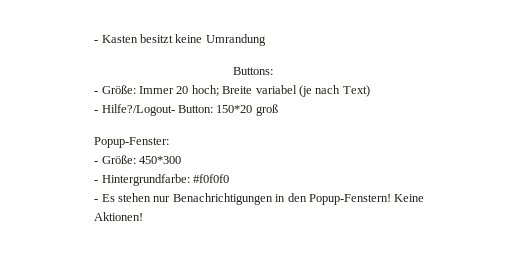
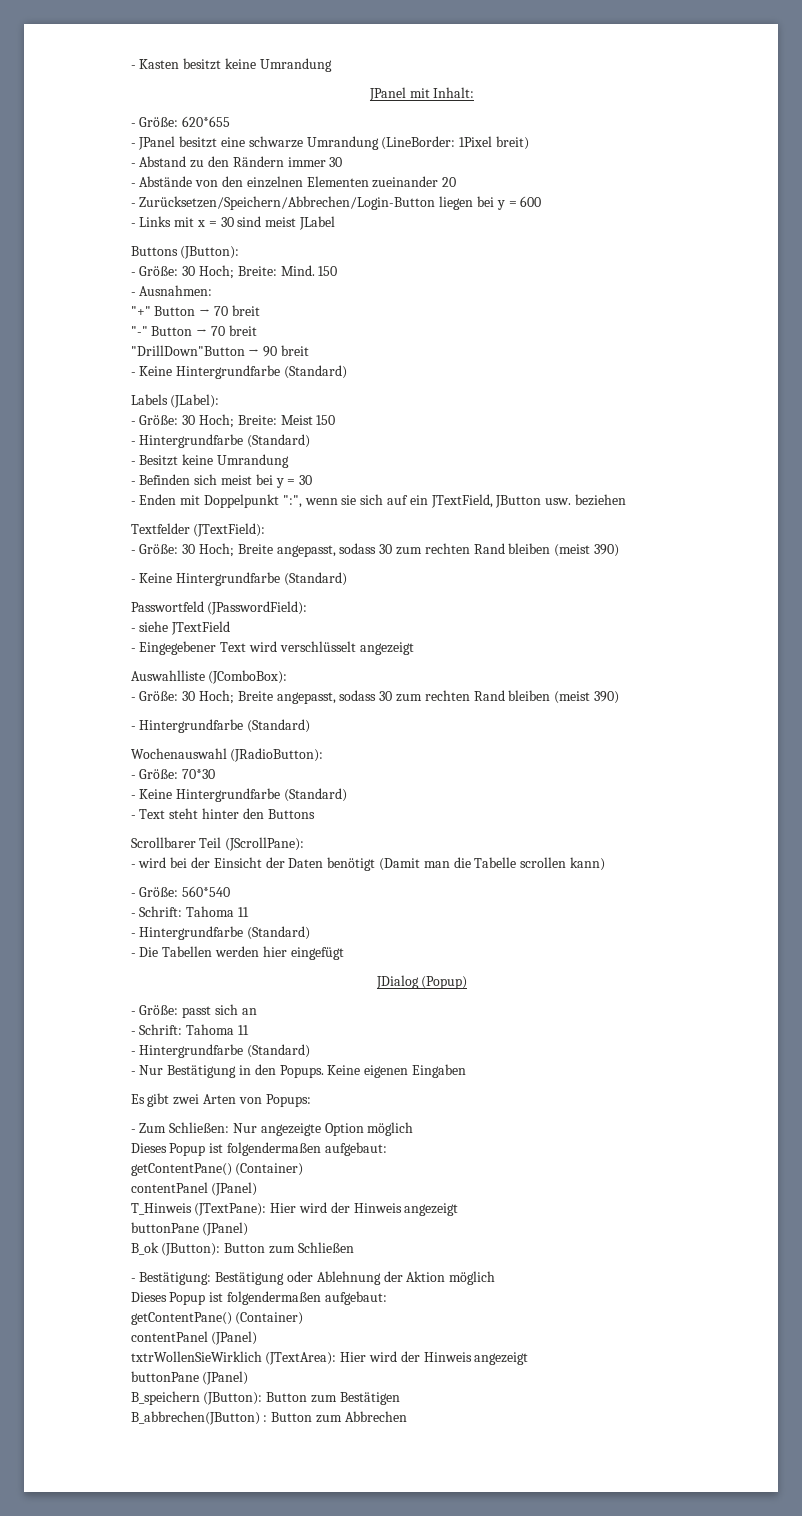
[233,67,273,75] [94,85,370,97] [94,104,278,116] [94,137,170,148] [94,155,182,164] [94,174,230,186] [94,193,425,205] [94,212,144,221] Buttons: // - Größe: Immer 20 hoch; Breite variabel (je nach Text) // - Hilfe?/Logout- Button: 150*20 groß // Popup-Fenster: // - Größe: 450*300 // - Hintergrundfarbe: #f0f0f0 // - Es stehen nur Benachrichtigungen in den Popup-Fenstern! Keine Aktionen! -> [368,87,475,101] [130,116,231,127] [130,136,529,150] [130,156,343,168] [130,176,457,188] [130,196,542,210] [130,216,335,230] [130,246,240,259] [130,265,338,279] [130,285,213,296] [130,305,260,316] [130,325,257,336] [130,345,310,357] [130,365,348,379] [130,394,220,408] [130,414,336,428] [130,434,311,448] [130,454,290,468] [130,474,313,488] [130,494,626,508] [130,523,266,537] [130,543,619,557] [130,572,348,586] [130,601,308,615] [130,621,231,635] [130,641,414,655] [130,670,288,684] [130,690,619,704] [130,719,311,733] [130,748,324,762] [130,769,216,779] [130,788,348,802] [130,808,315,819] [130,837,305,851] [130,857,605,871] [130,886,231,897] [130,906,250,917] [130,926,311,940] [130,946,344,960] [375,975,468,989] [130,1004,257,1018] [130,1024,250,1035] [130,1044,311,1058] [130,1064,466,1078] [130,1093,311,1107] [130,1122,414,1136] [130,1142,387,1156] [130,1163,304,1176] [130,1182,258,1196] [130,1202,459,1216] [130,1222,249,1236] [130,1242,354,1256] [130,1271,496,1285] [130,1291,387,1305] [130,1312,304,1325] [130,1331,258,1345] [130,1351,529,1365] [130,1371,249,1385] [130,1391,400,1405] [130,1411,407,1425] JPanel mit Inhalt: // - Größe: 620*655 // - JPanel besitzt eine schwarze Umrandung (LineBorder: 1Pixel breit) // - Abstand zu den Rändern immer 30 // - Abstände von den einzelnen Elementen zueinander 20 // - Zurücksetzen/Speichern/Abbrechen/Login-Button liegen bei y = 600 // - Links mit x = 30 sind meist JLabel // Buttons (JButton): // - Größe: 30 Hoch; Breite: Mind. 150 // - Ausnahmen: // "+" Button → 70 breit // "-" Button → 70 breit // "DrillDown"Button → 90 breit // - Keine Hintergrundfarbe (Standard) // Labels (JLabel): // - Größe: 30 Hoch; Breite: Meist 150 // - Hintergrundfarbe (Standard) // - Besitzt keine Umrandung // - Befinden sich meist bei y = 30 // - Enden mit Doppelpunkt ":", wenn sie sich auf ein JTextField, JButton usw. beziehen // Textfelder (JTextField): // - Größe: 30 Hoch; Breite angepasst, sodass 30 zum rechten Rand bleiben (meist 390) // - Keine Hintergrundfarbe (Standard) // Passwortfeld (JPasswordField): // - siehe JTextField // - Eingegebener Text wird verschlüsselt angezeigt // Auswahlliste (JComboBox): // - Größe: 30 Hoch; Breite angepasst, sodass 30 zum rechten Rand bleiben (meist 390) // - Hintergrundfarbe (Standard) // Wochenauswahl (JRadioButton): // - Größe: 70*30 // - Keine Hintergrundfarbe (Standard) // - Text steht hinter den Buttons // Scrollbarer Teil (JScrollPane): // - wird bei der Einsicht der Daten benötigt (Damit man die Tabelle scrollen kann) // - Größe: 560*540 // - Schrift: Tahoma 11 // - Hintergrundfarbe (Standard) // - Die Tabellen werden hier eingefügt // JDialog (Popup) // - Größe: passt sich an // - Schrift: Tahoma 11 // - Hintergrundfarbe (Standard) // - Nur Bestätigung in den Popups. Keine eigenen Eingaben // Es gibt zwei Arten von Popups: // - Zum Schließen: Nur angezeigte Option möglich // Dieses Popup ist folgendermaßen aufgebaut: // getContentPane() (Container) // contentPanel (JPanel) // T_Hinweis (JTextPane): Hier wird der Hinweis angezeigt // buttonPane (JPanel) // B_ok (JButton): Button zum Schließen // - Bestätigung: Bestätigung oder Ablehnung der Aktion möglich // Dieses Popup ist folgendermaßen aufgebaut: // getContentPane() (Container) // contentPanel (JPanel) // txtrWollenSieWirklich (JTextArea): Hier wird der Hinweis angezeigt // buttonPane (JPanel) // B_speichern (JButton): Button zum Bestätigen // B_abbrechen(JButton) : Button zum Abbrechen

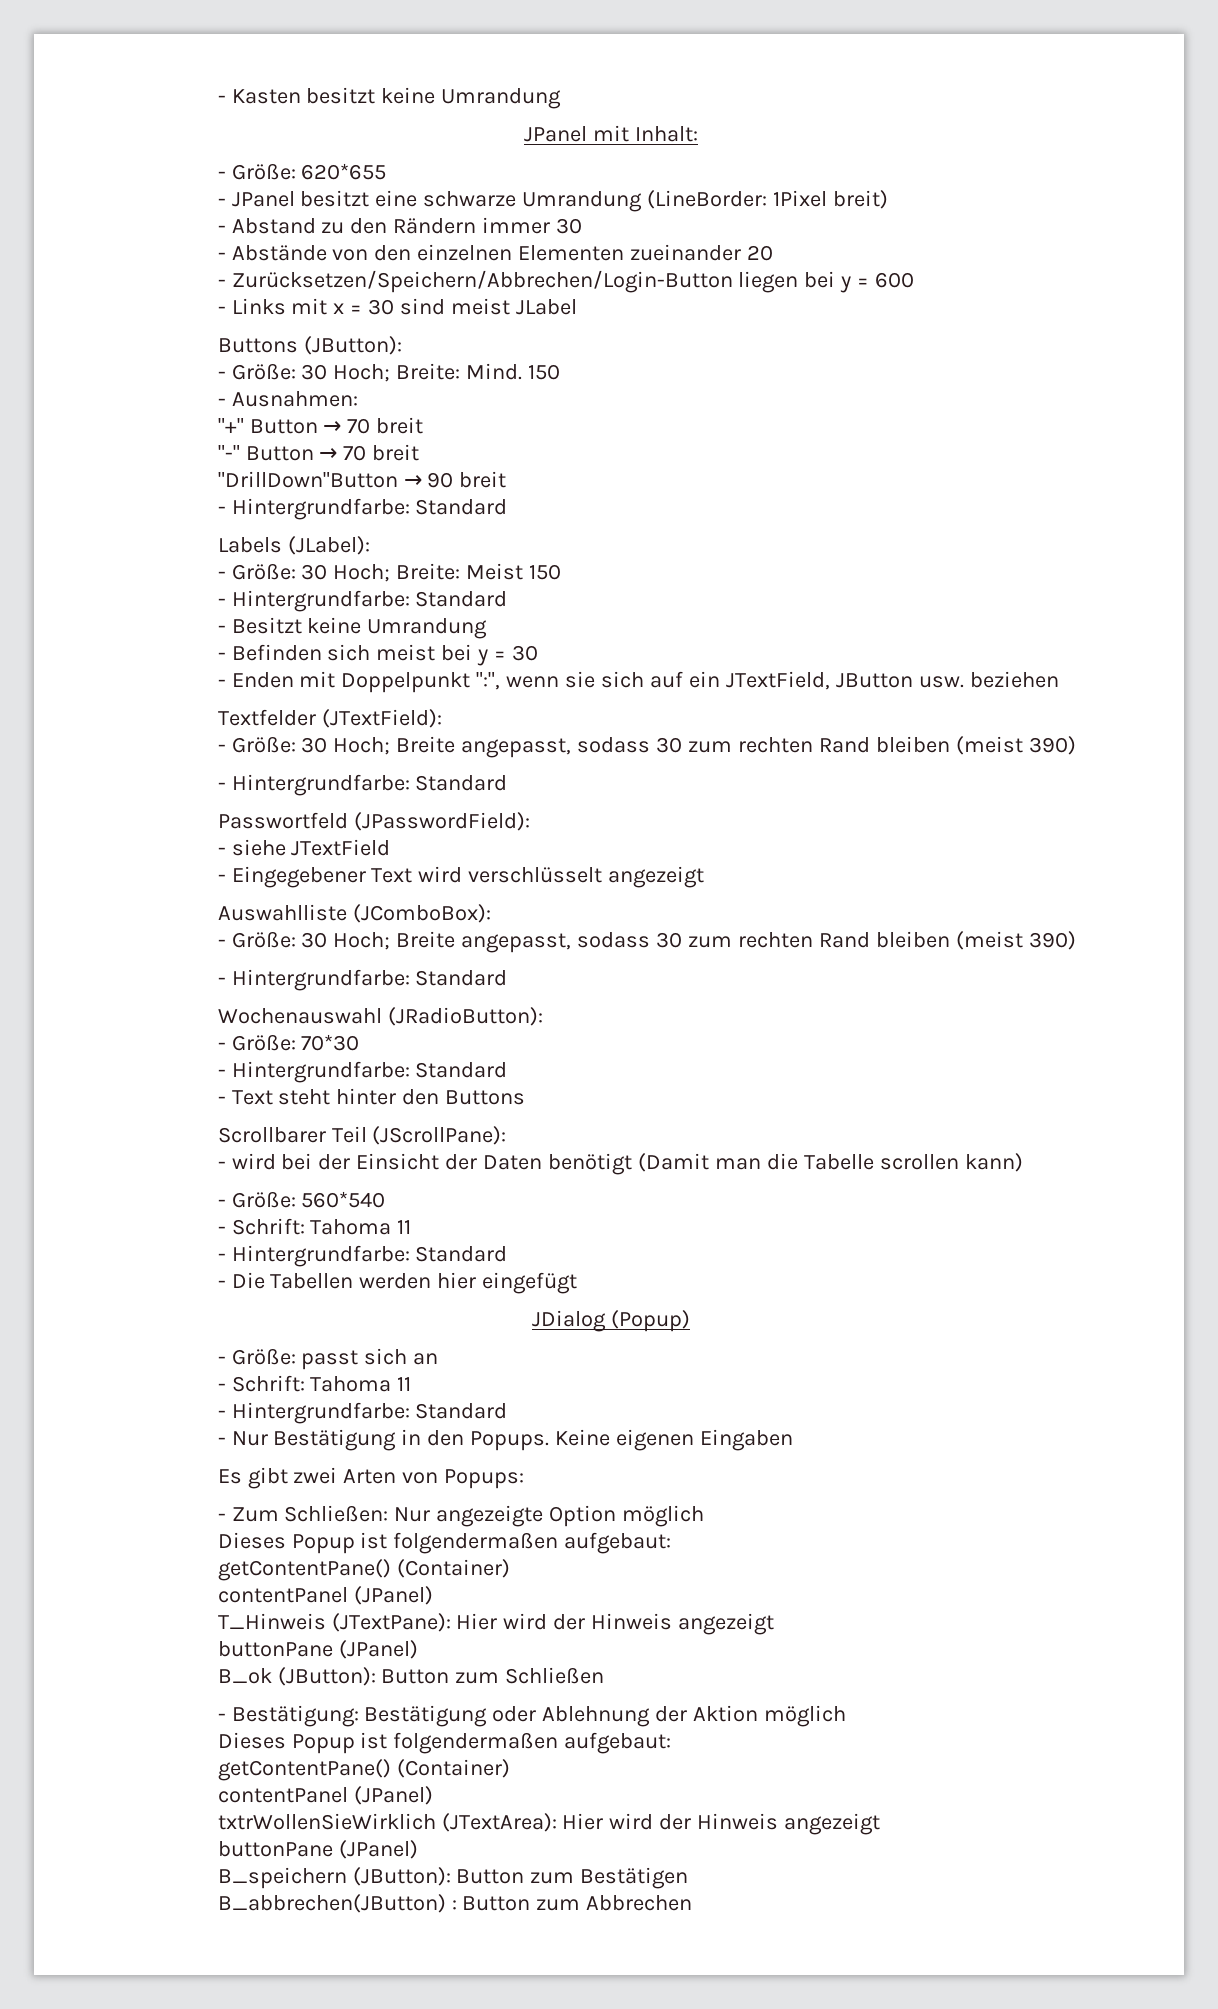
[139,365,348,379] Keine Hintergrundfarbe (Standard) -> [231,498,508,520] Hintergrundfarbe: Standard
[139,434,311,448] Hintergrundfarbe (Standard) -> [231,590,508,612] Hintergrundfarbe: Standard
[139,572,348,586] Keine Hintergrundfarbe (Standard) -> [231,774,508,796] Hintergrundfarbe: Standard
[139,719,311,733] Hintergrundfarbe (Standard) -> [231,969,508,991] Hintergrundfarbe: Standard
[139,788,348,802] Keine Hintergrundfarbe (Standard) -> [231,1061,508,1083] Hintergrundfarbe: Standard
[139,926,311,940] Hintergrundfarbe (Standard) -> [231,1245,508,1267] Hintergrundfarbe: Standard
[139,1044,311,1058] Hintergrundfarbe (Standard) -> [231,1402,508,1424] Hintergrundfarbe: Standard

